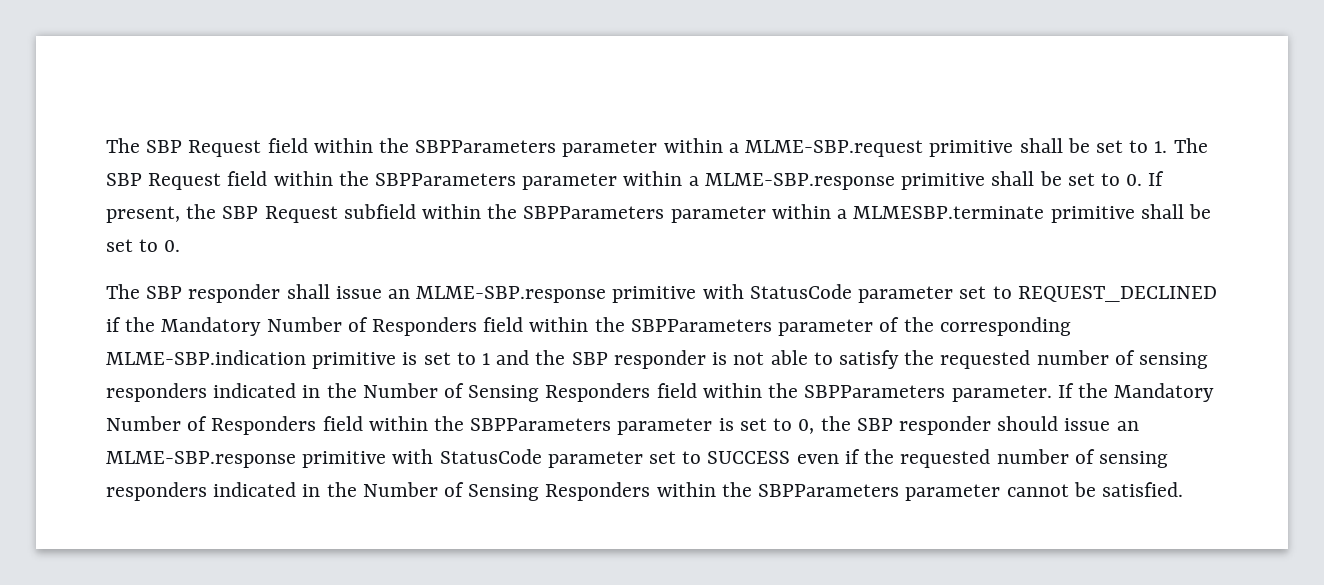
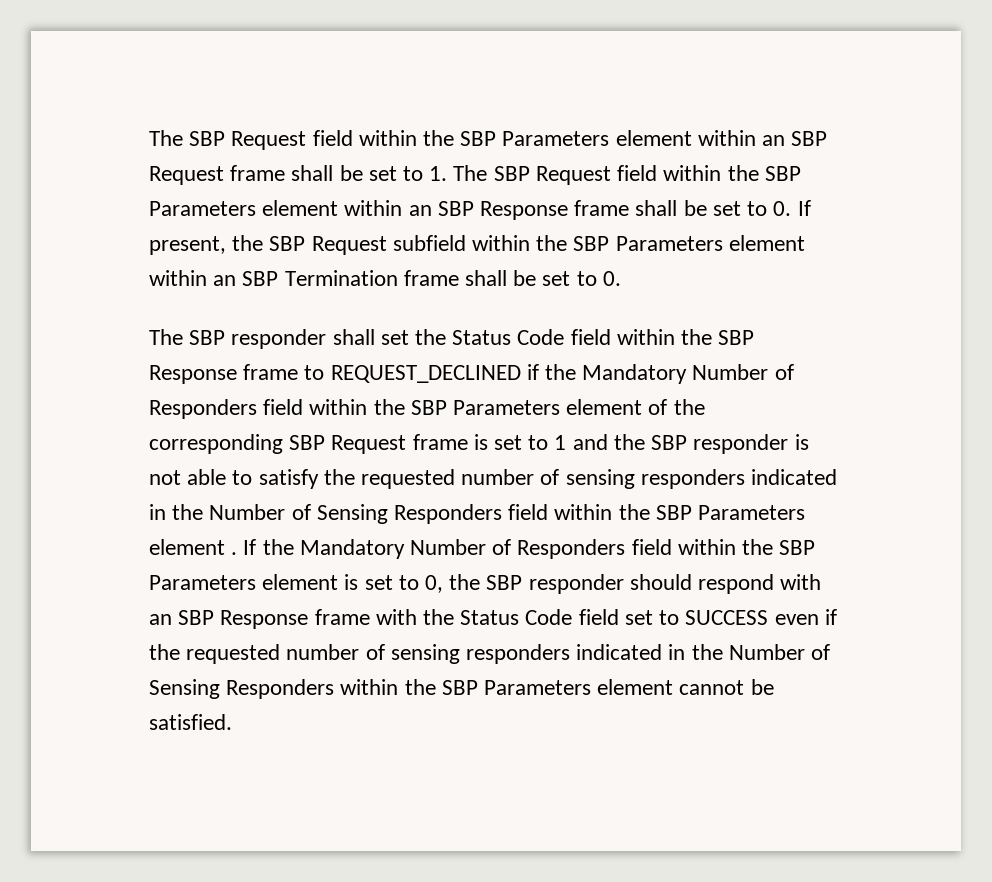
[106,138,1014,157] The SBP Request field within the SBPParameters parameter within a MLME-SBP.request primitive -> [149,130,828,150] [149,165,286,185] The SBP Request field within the SBP Parameters element within an SBP Request frame
[375,171,986,190] SBPParameters parameter within a MLME-SBP.response primitive -> [764,166,801,181] [149,200,630,220] SBP Parameters element within an SBP Response frame
[523,204,1135,223] SBPParameters parameter within a MLMESBP.terminate primitive -> [573,235,805,251] [149,270,459,286] SBP Parameters element within an SBP Termination frame
[335,284,987,303] issue an MLME-SBP.response primitive with StatusCode parameter set -> [380,329,755,345] [149,364,299,384] set the Status Code field within the SBP Response frame
[630,317,1071,336] [106,350,397,369] SBPParameters parameter of the corresponding MLME-SBP.indication primitive -> [410,399,705,415] [149,434,468,454] SBP Parameters element of the corresponding SBP Request frame
[804,385,1052,402] SBPParameters parameter. -> [655,505,806,520] [149,539,238,555] SBP Parameters element .
[470,418,713,435] SBPParameters parameter -> [779,540,816,555] [149,574,339,590] SBP Parameters element
[1064,418,1139,431] [106,449,643,468] issue an MLME-SBP.response primitive with StatusCode parameter -> [698,574,822,594] [149,609,619,629] respond with an SBP Response frame with the Status Code field
[758,484,1001,501] SBPParameters parameter -> [441,679,674,695] SBP Parameters element

